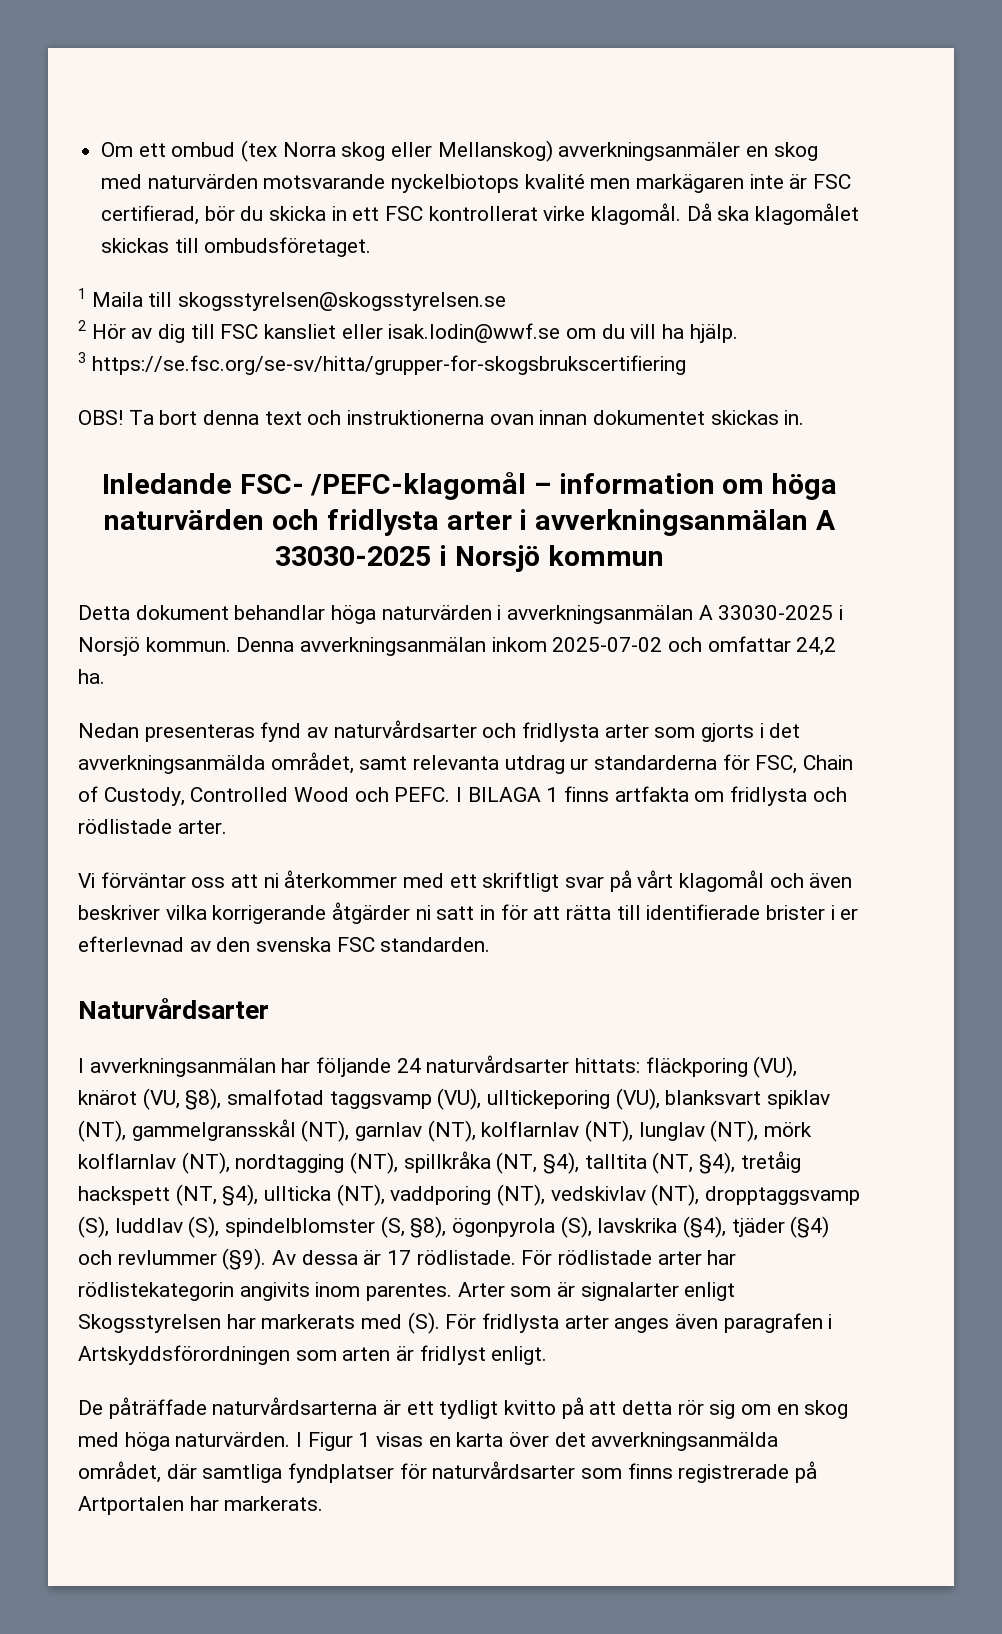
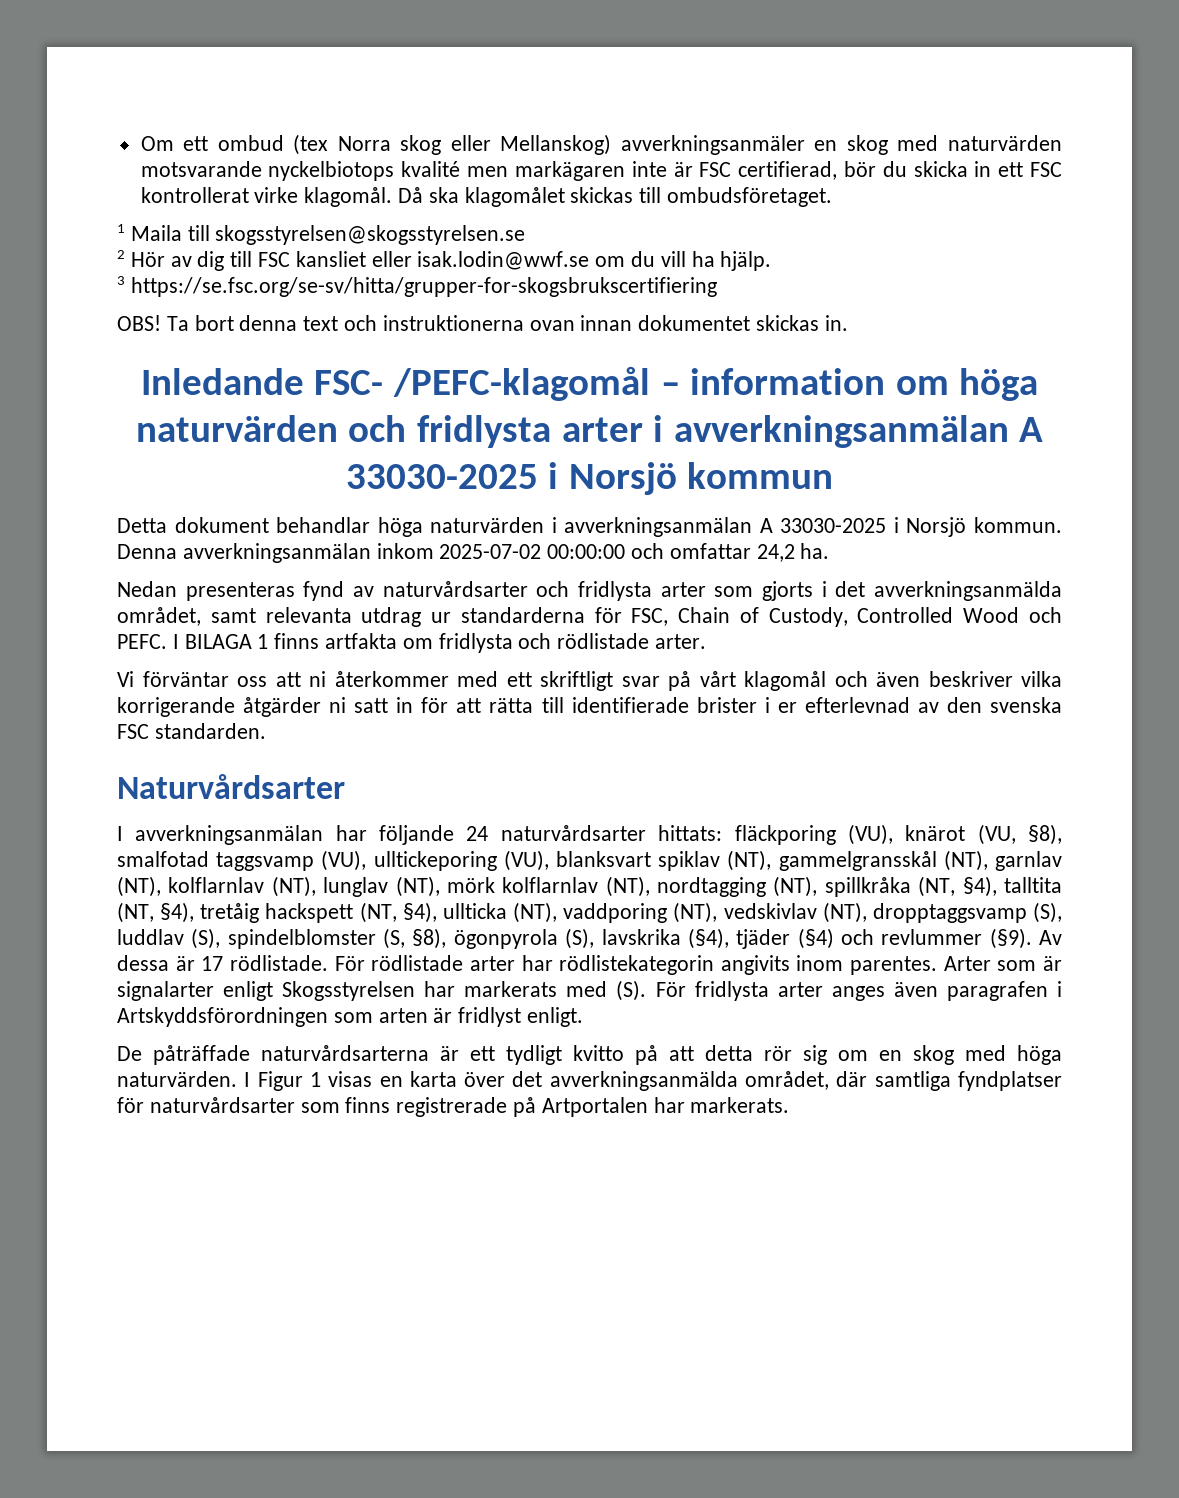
(663, 644) none -> [547,544,626,559] 00:00:00

